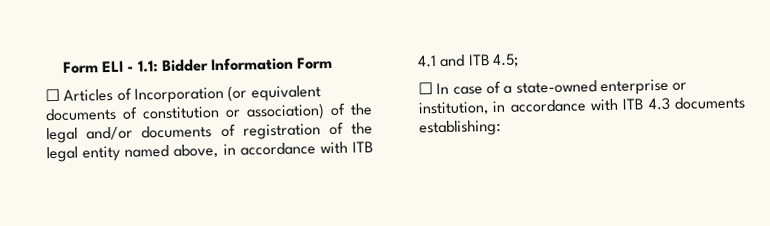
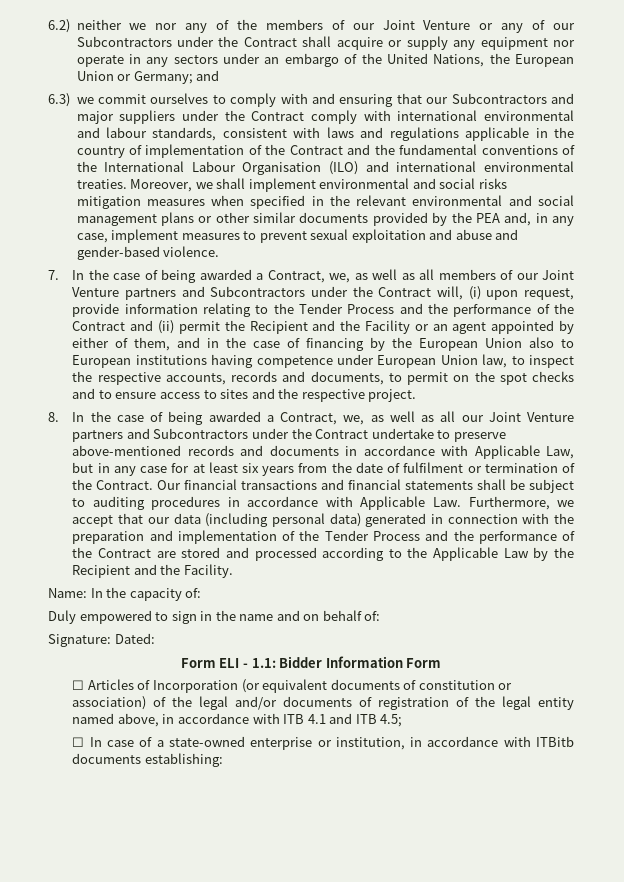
(62, 67) none -> [48,19,576,33] [76,36,575,50] [76,53,574,67] [76,70,220,84] [48,93,575,107] [76,110,574,124] [76,127,574,141] [76,144,575,158] [76,161,575,175] [76,178,507,192] [76,195,574,209] [76,212,574,226] [76,229,519,243] [76,246,220,260] [48,269,574,283] [72,286,575,300] [72,303,575,317] [72,320,574,334] [72,337,575,351] [72,354,574,368] [72,371,574,385] [72,388,417,402] [48,411,575,425] [72,428,506,442] [72,445,574,459] [72,462,575,476] [72,479,575,493] [72,496,574,510] [72,513,574,527] [72,530,575,544] [72,547,575,561] [72,564,233,578] [48,587,202,601] [48,610,381,624] [48,633,155,647] 6.2) neither we nor any of the members of our Joint Venture or any of our Subcontractors under the Contract shall acquire or supply any equipment nor operate in any sectors under an embargo of the United Nations, the European Union or Germany; and // 6.3) we commit ourselves to comply with and ensuring that our Subcontractors and major suppliers under the Contract comply with international environmental and labour standards, consistent with laws and regulations applicable in the country of implementation of the Contract and the fundamental conventions of the International Labour Organisation (ILO) and international environmental treaties. Moreover, we shall implement environmental and social risks mitigation measures when specified in the relevant environmental and social management plans or other similar documents provided by the PEA and, in any case, implement measures to prevent sexual exploitation and abuse and gender-based violence. // 7. In the case of being awarded a Contract, we, as well as all members of our Joint Venture partners and Subcontractors under the Contract will, (i) upon request, provide information relating to the Tender Process and the performance of the Contract and (ii) permit the Recipient and the Facility or an agent appointed by either of them, and in the case of financing by the European Union also to European institutions having competence under European Union law, to inspect the respective accounts, records and documents, to permit on the spot checks and to ensure access to sites and the respective project. // 8. In the case of being awarded a Contract, we, as well as all our Joint Venture partners and Subcontractors under the Contract undertake to preserve above-mentioned records and documents in accordance with Applicable Law, but in any case for at least six years from the date of fulfilment or termination of the Contract. Our financial transactions and financial statements shall be subject to auditing procedures in accordance with Applicable Law. Furthermore, we accept that our data (including personal data) generated in connection with the preparation and implementation of the Tender Process and the performance of the Contract are stored and processed according to the Applicable Law by the Recipient and the Facility. // Name: In the capacity of: // Duly empowered to sign in the name and on behalf of: // Signature: Dated: //
[622,97,670,111] ITB 4.3 -> [535,736,574,747] ITBitb

